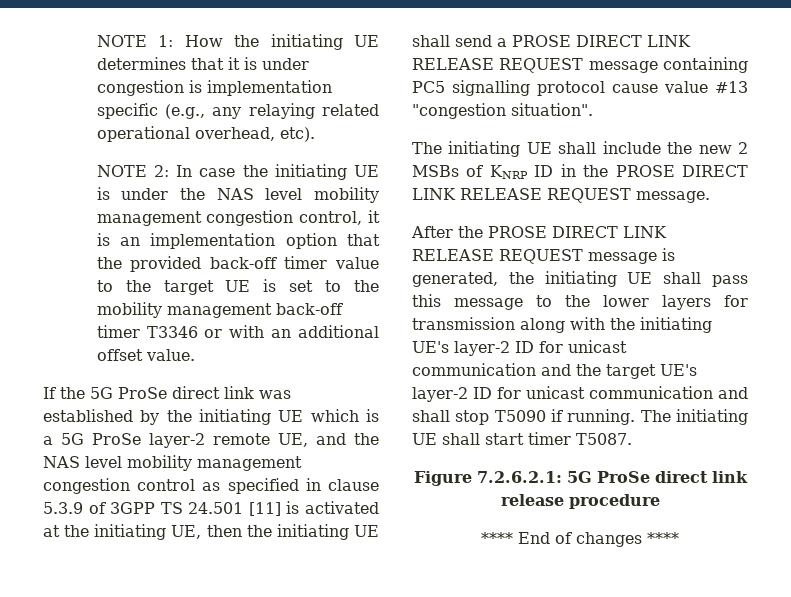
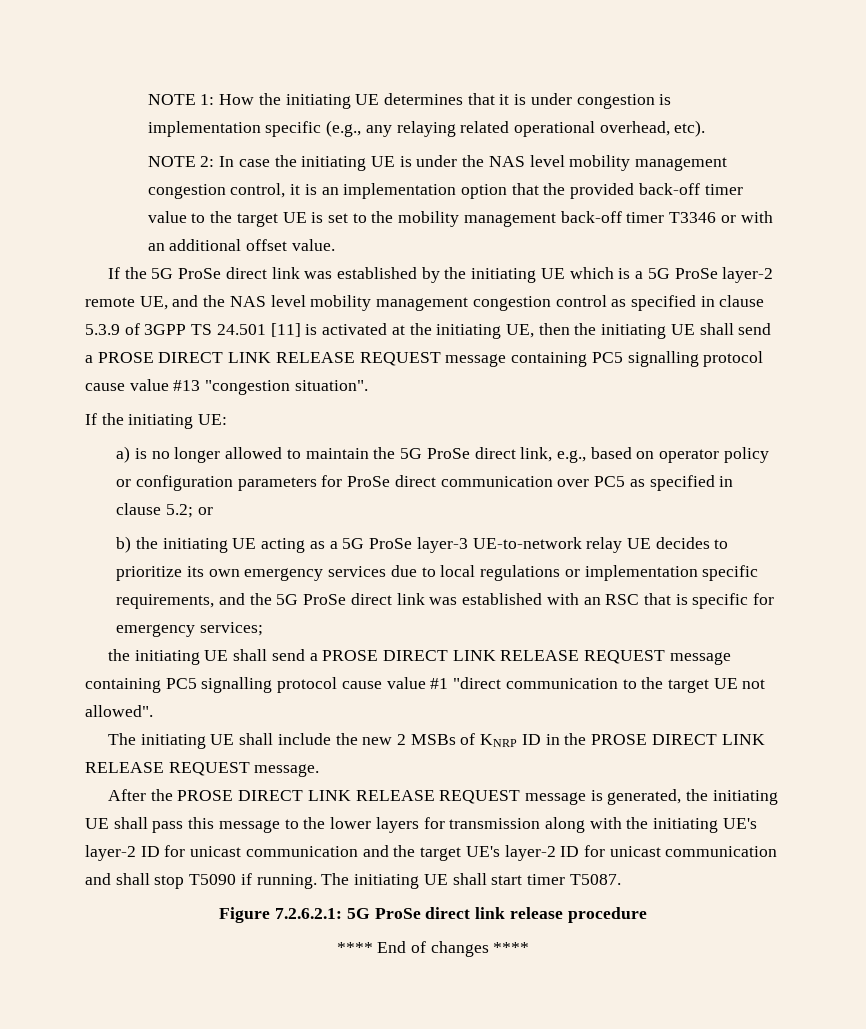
(593, 109) none -> [85,413,228,429] [116,446,769,463] [116,475,734,491] [116,503,213,518] [116,536,729,553] [116,565,759,581] [116,593,775,609] [116,622,264,637] [107,649,731,665] [85,677,766,693] [85,705,153,717] // If the initiating UE: // a) is no longer allowed to maintain the 5G ProSe direct link, e.g., based on operator policy or configuration parameters for ProSe direct communication over PC5 as specified in clause 5.2; or // b) the initiating UE acting as a 5G ProSe layer-3 UE-to-network relay UE decides to prioritize its own emergency services due to local regulations or implementation specific requirements, and the 5G ProSe direct link was established with an RSC that is specific for emergency services; // the initiating UE shall send a PROSE DIRECT LINK RELEASE REQUEST message containing PC5 signalling protocol cause value #1 "direct communication to the target UE not allowed".

